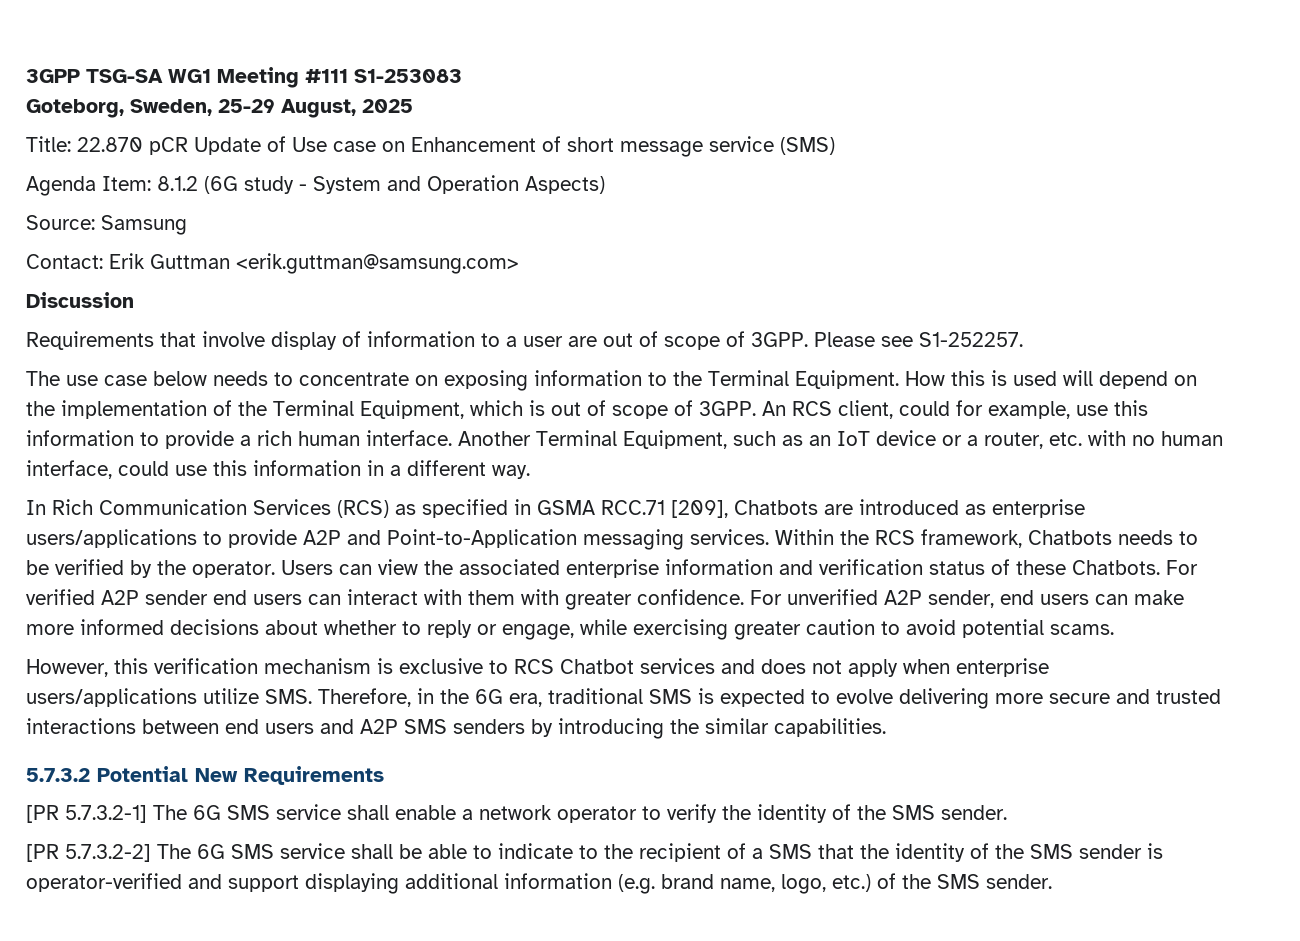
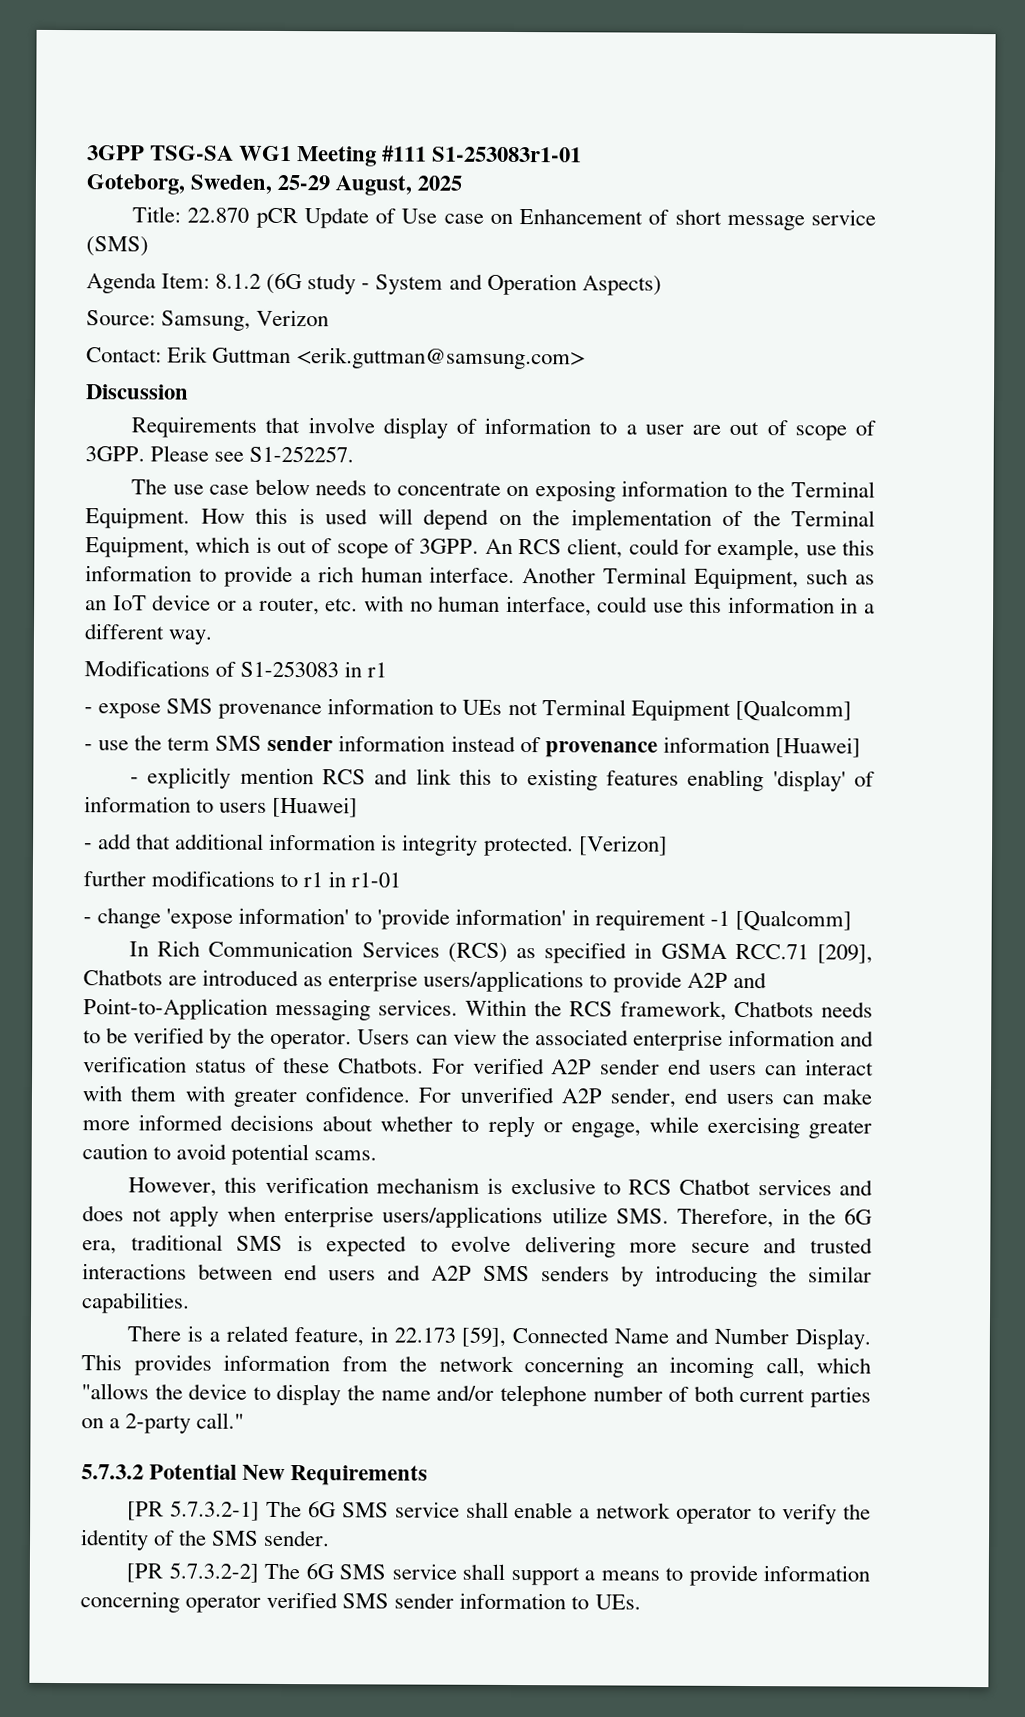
[354,69,462,83] S1-253083 -> [432,146,583,163] S1-253083r1-01
[101,215,187,235] Samsung -> [161,309,330,331] Samsung, Verizon
(530, 472) none -> [84,660,388,678] [84,698,852,722] [84,734,861,758] [130,767,875,792] [84,796,359,818] [84,833,668,857] [83,870,402,888] [83,907,852,932] // Modifications of S1-253083 in r1 // - expose SMS provenance information to UEs not Terminal Equipment [Qualcomm] // - use the term SMS sender information instead of provenance information [Huawei] // - explicitly mention RCS and link this to existing features enabling 'display' of information to users [Huawei] // - add that additional information is integrity protected. [Verizon] // further modifications to r1 in r1-01 // - change 'expose information' to 'provide information' in requirement -1 [Qualcomm]
(886, 727) none -> [127,1325,871,1350] [81,1354,871,1379] [81,1383,872,1408] [81,1412,245,1434] // There is a related feature, in 22.173 [59], Connected Name and Number Display. This provides information from the network concerning an incoming call, which "allows the device to display the name and/or telephone number of both current parties on a 2-party call."
[399,843,1163,862] [26,873,1052,894] be able to indicate to the recipient of a SMS that the identity of the SMS sender is operator-verified and support displaying additional information (e.g. brand name, logo, etc.) of the SMS sender. -> [510,1564,870,1587] [80,1591,641,1613] support a means to provide information concerning operator verified SMS sender information to UEs.

